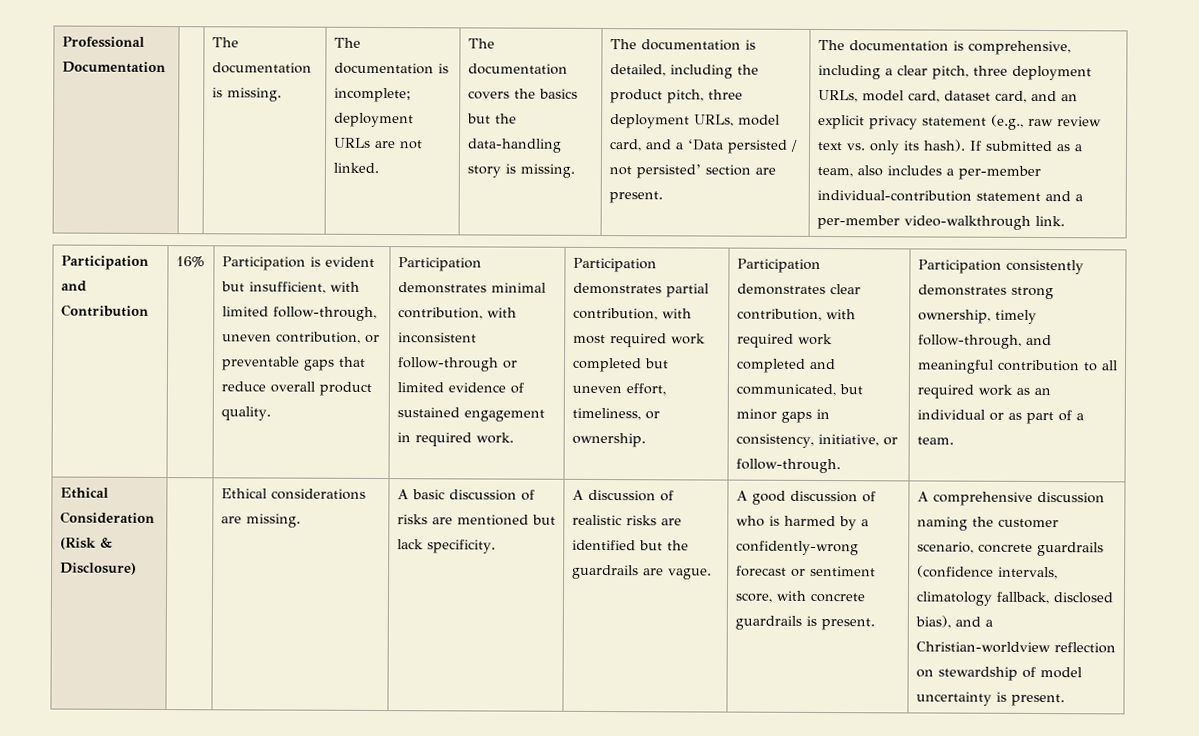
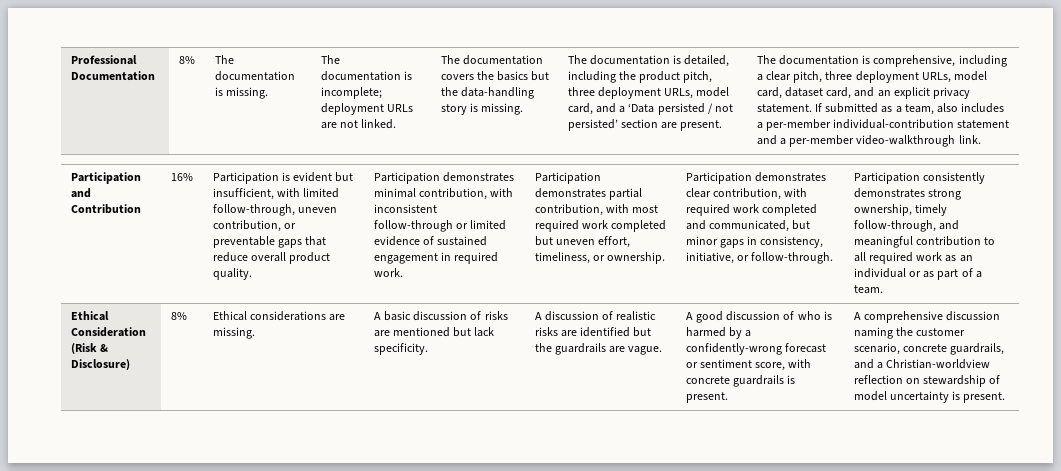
(166, 67) none -> [178,56,195,64] 8%
[921,114,1102,130] [816,139,966,155] statement (e.g., raw review text vs. only its hash). -> [756,104,812,113] statement.
(137, 568) none -> [170,312,187,320] 8%
[1036,541,1104,557] [916,565,1058,580] [915,591,1113,606] [914,615,951,629] guardrails (confidence intervals, climatology fallback, disclosed bias), -> [950,343,1005,355] guardrails,

